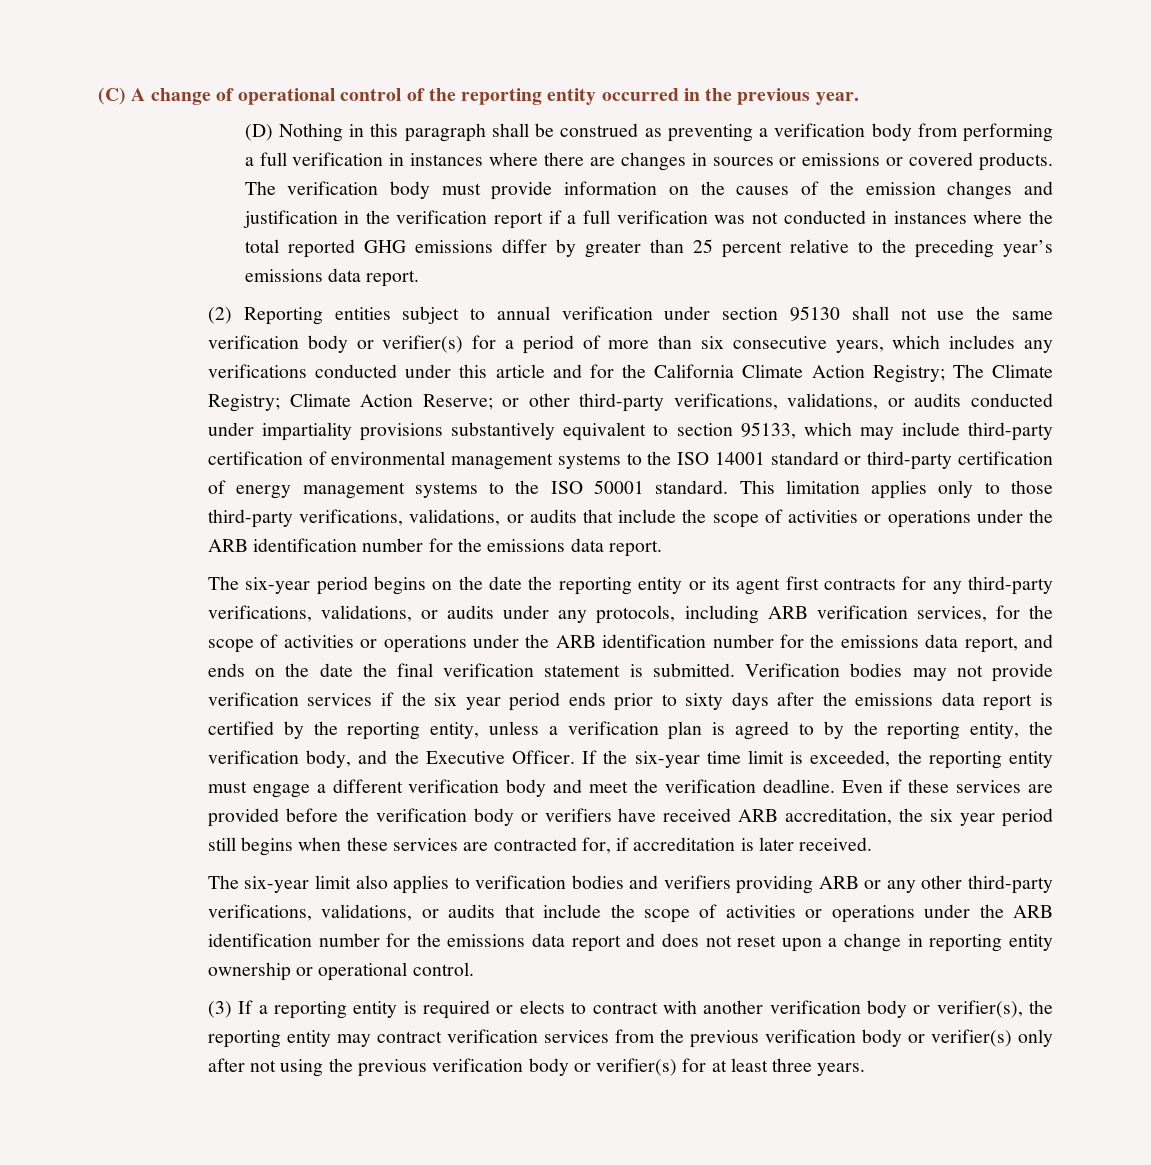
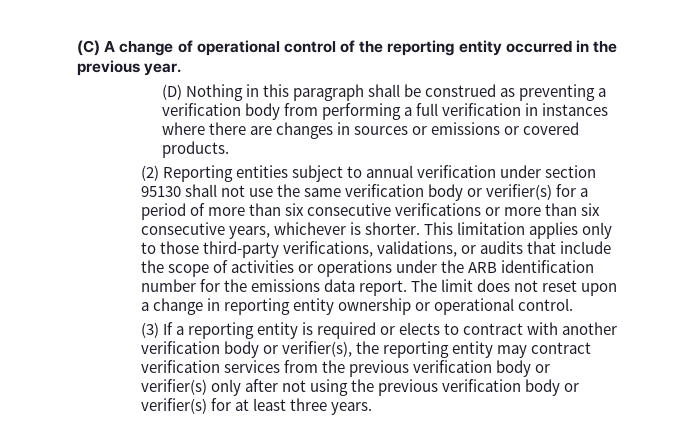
[244,181,1054,200] [242,210,1053,229] [244,239,1054,258] [244,268,420,287] The verification body must provide information on the causes of the emission changes and justification in the verification report if a full verification was not conducted in instances where the total reported GHG emissions differ by greater than 25 percent relative to the preceding year’s emissions data report. -> (229, 149) none
[835,335,1053,353] [207,364,1053,383] [207,393,1053,412] [207,422,1054,441] [207,451,1053,470] [207,480,729,499] years, which includes any verifications conducted under this article and for the California Climate Action Registry; The Climate Registry; Climate Action Reserve; or other third-party verifications, validations, or audits conducted under impartiality provisions substantively equivalent to section 95133, which may include third-party certification of environmental management systems to the ISO 14001 standard or third-party certification of energy management systems to the ISO 50001 standard. -> [395,203,601,216] [140,222,420,239] verifications or more than six consecutive years, whichever is shorter.
[207,576,1054,595] [207,605,1053,624] [207,634,1054,653] [207,663,1054,682] [207,692,1053,711] [207,721,1053,740] [207,750,1053,769] [207,779,1054,798] [207,808,1053,827] [207,837,873,856] [207,875,1054,894] [207,904,1053,923] [207,933,656,952] // The six-year period begins on the date the reporting entity or its agent first contracts for any third-party verifications, validations, or audits under any protocols, including ARB verification services, for the scope of activities or operations under the ARB identification number for the emissions data report, and ends on the date the final verification statement is submitted. Verification bodies may not provide verification services if the six year period ends prior to sixty days after the emissions data report is certified by the reporting entity, unless a verification plan is agreed to by the reporting entity, the verification body, and the Executive Officer. If the six-year time limit is exceeded, the reporting entity must engage a different verification body and meet the verification deadline. Even if these services are provided before the verification body or verifiers have received ARB accreditation, the six year period still begins when these services are contracted for, if accreditation is later received. // The six-year limit also applies to verification bodies and verifiers providing ARB or any other third-party verifications, validations, or audits that include the scope of activities or operations under the ARB identification number for the emissions data report and -> [411,279,474,292] The limit

